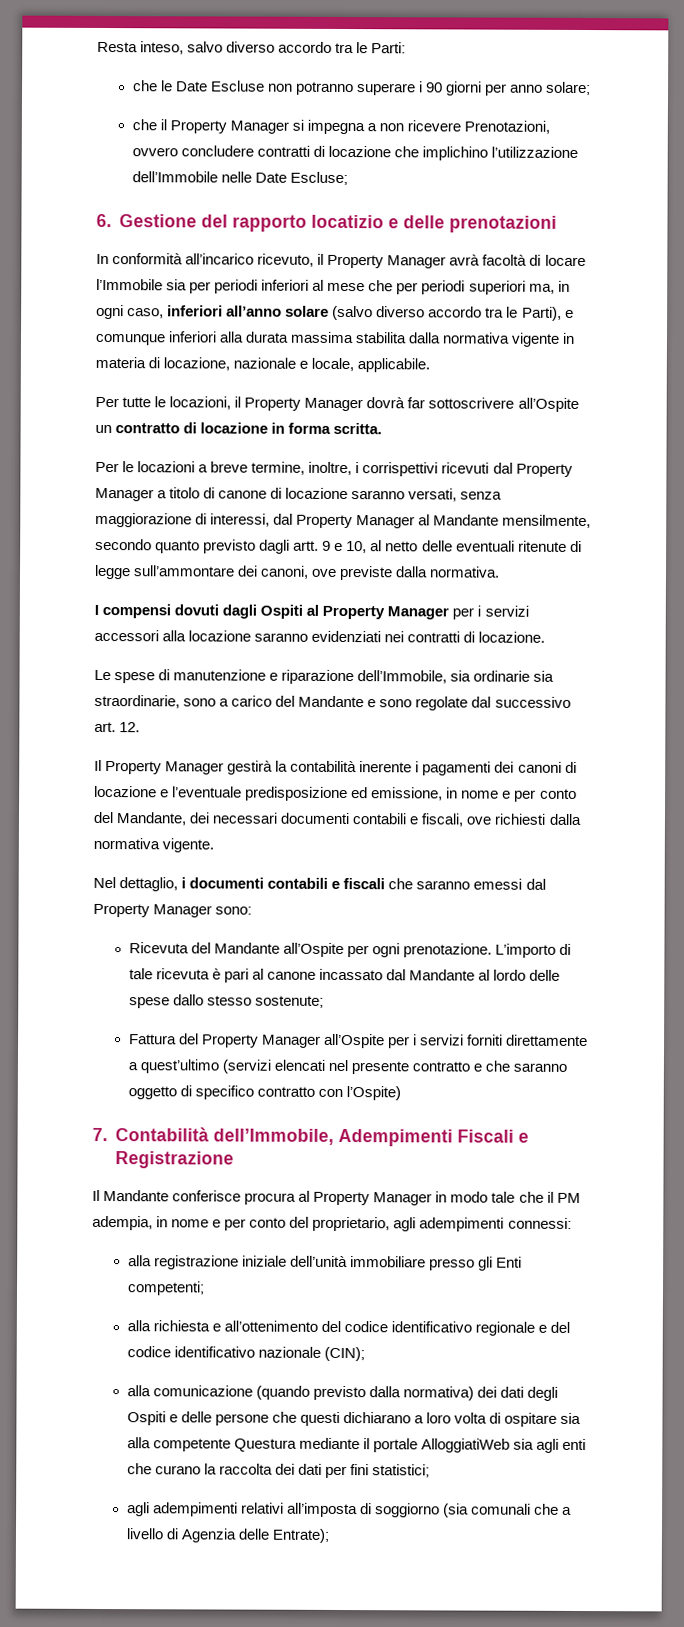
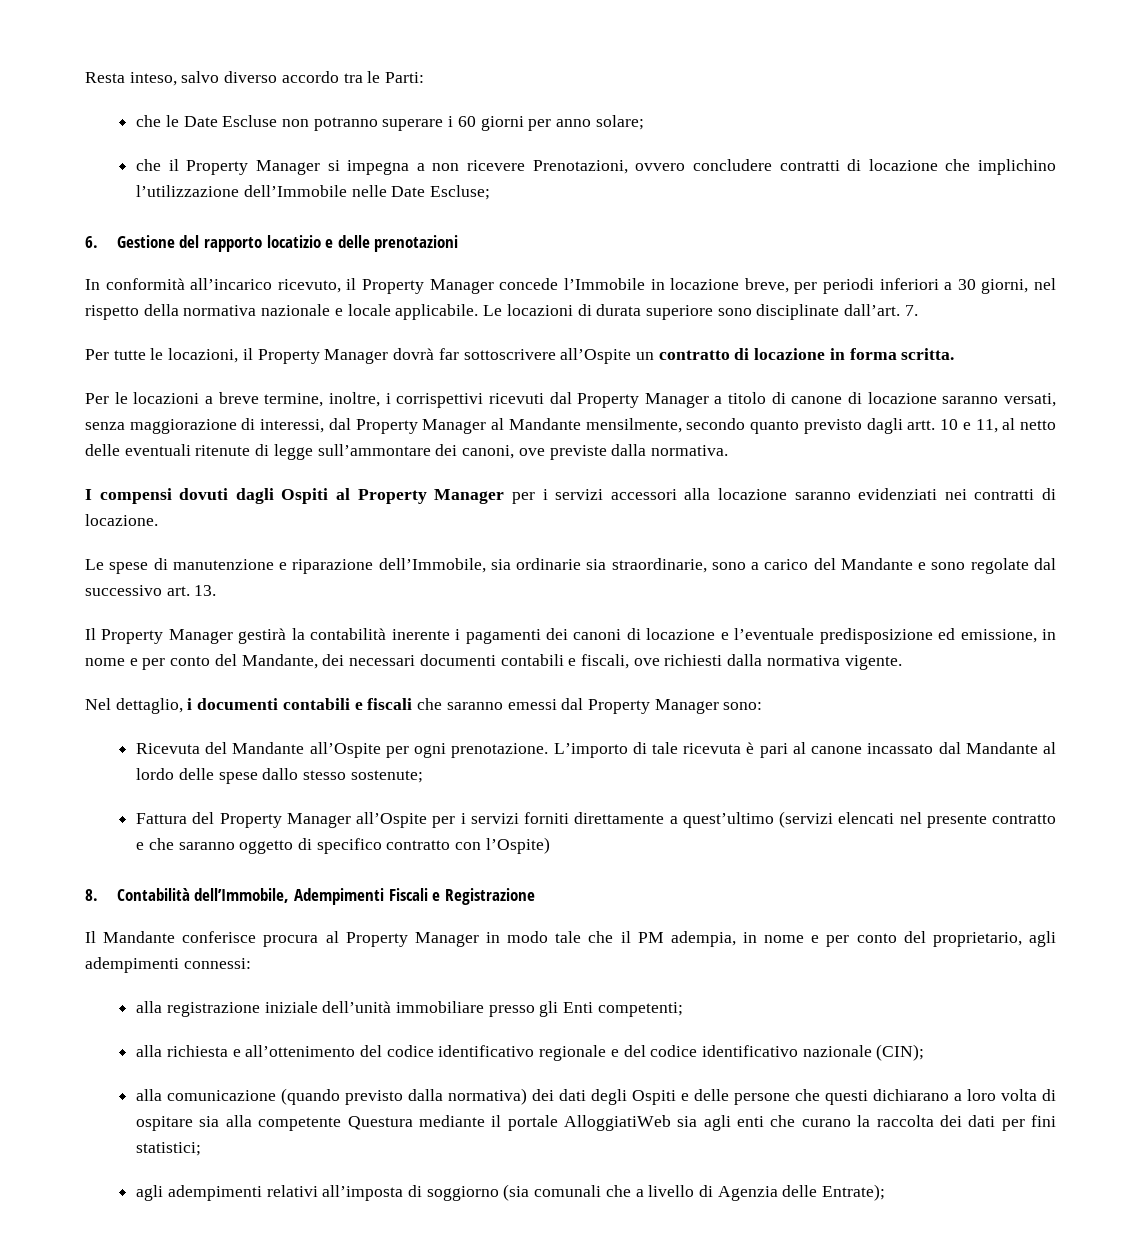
[426,82,444,93] 90 -> [457,116,476,127] 60
[449,254,586,267] [96,278,570,295] [96,304,574,321] [95,331,576,347] [95,356,231,371] avrà facoltà di locare l’Immobile sia per periodi inferiori al mese che per periodi superiori ma, in ogni caso, inferiori all’anno solare (salvo diverso accordo tra le Parti), e comunque inferiori alla durata massima stabilita dalla normativa vigente in materia di locazione, -> [499,278,1056,294] [85,304,257,320] concede l’Immobile in locazione breve, per periodi inferiori a 30 giorni, nel rispetto della normativa
[311,357,355,372] locale, -> [347,304,391,316] locale
(431, 365) none -> [483,304,918,320] Le locazioni di durata superiore sono disciplinate dall’art. 7.
[322,540,368,554] 9 e 10, -> [940,419,998,433] 10 e 11,
[119,722,141,733] 12. -> [194,585,217,596] 13.
[92,1127,108,1142] 7. -> [85,889,98,901] 8.

